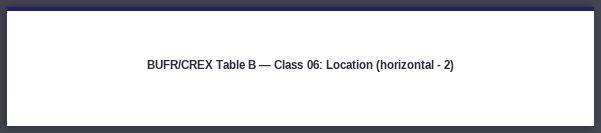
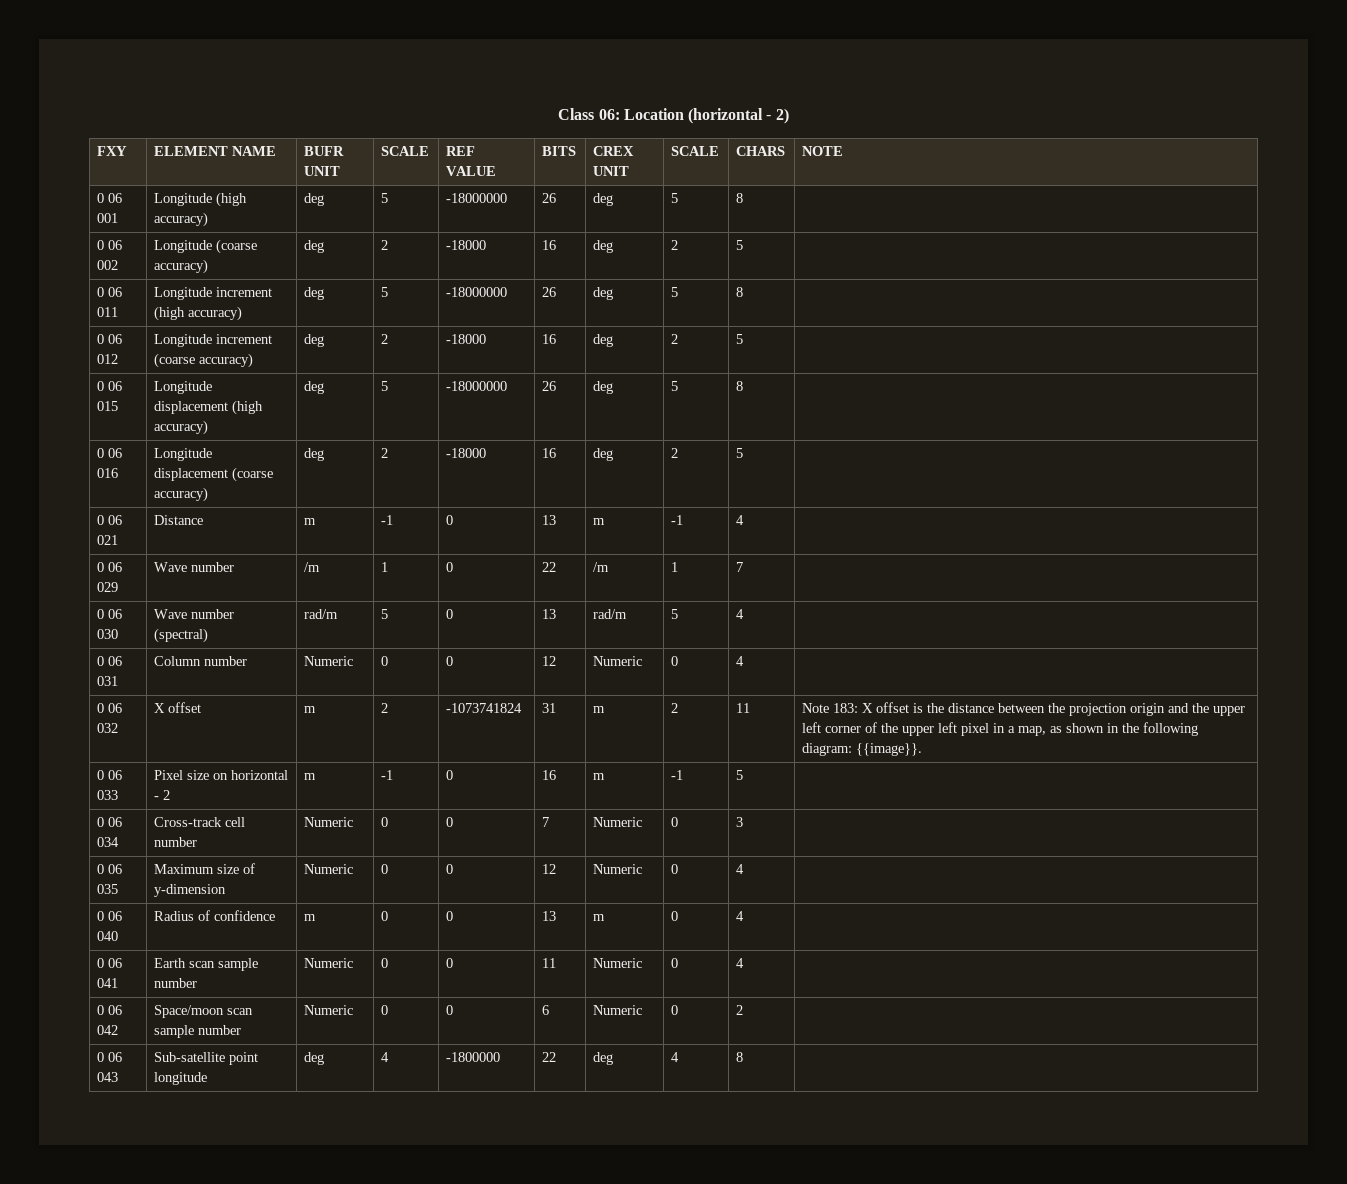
[147,60,272,69] BUFR/CREX Table B — -> (558, 114) none
(454, 66) none -> [97,146,128,156] [154,146,277,156] [304,146,345,156] [304,166,341,176] [381,146,430,156] [446,146,476,156] [446,166,497,176] [542,146,577,156] [593,146,635,156] [593,166,630,176] [671,146,720,156] [736,146,786,156] [802,146,844,156] [97,193,123,203] [97,213,119,223] [154,192,248,207] [154,212,209,227] [304,193,325,206] [381,193,389,203] [446,193,508,203] [542,193,557,203] [593,193,614,206] [671,193,679,203] [736,193,744,203] [97,240,123,250] [97,260,119,270] [154,239,258,254] [154,259,209,274] [304,240,325,253] [381,240,389,250] [446,240,487,250] [542,240,557,250] [593,240,614,253] [671,240,679,250] [736,240,744,250] [97,287,123,297] [97,307,119,317] [154,287,273,300] [154,306,243,321] [304,287,325,300] [381,287,389,297] [446,287,508,297] [542,287,557,297] [593,287,614,300] [671,287,679,297] [736,287,744,297] [97,334,123,344] [97,354,119,364] [154,334,273,347] [154,353,254,368] [304,334,325,347] [381,334,389,344] [446,334,487,344] [542,334,557,344] [593,334,614,347] [671,334,679,344] [736,334,744,344] [97,381,123,391] [97,401,119,411] [154,381,213,394] [154,400,264,415] [154,420,209,435] [304,381,325,394] [381,381,389,391] [446,381,508,391] [542,381,557,391] [593,381,614,394] [671,381,679,391] [736,381,744,391] [97,448,123,458] [97,468,119,478] [154,448,213,461] [154,467,274,482] [154,487,209,502] [304,448,325,461] [381,448,389,458] [446,448,487,458] [542,448,557,458] [593,448,614,461] [671,448,679,458] [736,448,744,458] [97,515,123,525] [97,535,119,545] [154,515,204,525] [304,518,317,525] [381,515,394,525] [446,515,454,525] [542,515,557,525] [593,518,606,525] [671,515,684,525] [736,515,745,525] [97,562,123,572] [97,582,119,592] [154,562,235,572] [304,562,321,572] [381,562,389,572] [446,562,454,572] [542,562,557,572] [593,562,610,572] [671,562,679,572] [736,562,744,572] [97,609,123,619] [97,629,119,639] [154,609,235,619] [154,628,209,643] [304,609,339,619] [381,609,389,619] [446,609,454,619] [542,609,557,619] [593,609,628,619] [671,609,679,619] [736,609,745,619] [97,656,123,666] [97,676,119,686] [154,656,248,666] [304,656,354,666] [381,656,389,666] [446,656,454,666] [542,656,557,666] [593,656,643,666] [671,656,679,666] [736,656,745,666] [97,703,123,713] [97,723,119,733] [154,702,202,713] [304,706,317,713] [381,703,389,713] [446,703,523,713] [542,703,557,713] [593,706,606,713] [671,703,679,713] [736,703,751,713] [802,702,1246,716] [802,722,1199,736] [802,743,923,756] [97,770,123,780] [97,790,119,800] [154,770,289,780] [154,790,171,800] [304,773,317,780] [381,770,394,780] [446,770,454,780] [542,770,557,780] [593,773,606,780] [671,770,684,780] [736,770,744,780] [97,817,123,827] [97,837,120,847] [154,817,246,827] [154,837,198,847] [304,817,354,827] [381,817,389,827] [446,817,454,827] [542,817,550,827] [593,817,643,827] [671,817,679,827] [736,817,744,827] [97,864,123,874] [97,884,119,894] [154,863,256,874] [154,884,227,897] [304,864,354,874] [381,864,389,874] [446,864,454,874] [542,864,557,874] [593,864,643,874] [671,864,679,874] [736,864,745,874] [97,911,123,921] [97,931,119,941] [154,910,276,921] [304,914,317,921] [381,911,389,921] [446,911,454,921] [542,911,557,921] [593,914,606,921] [671,911,679,921] [736,911,745,921] [97,958,123,968] [97,978,119,988] [154,958,259,971] [154,978,198,988] [304,958,354,968] [381,958,389,968] [446,958,454,968] [542,958,557,968] [593,958,643,968] [671,958,679,968] [736,958,745,968] [97,1005,123,1015] [97,1025,119,1035] [154,1005,254,1018] [154,1025,242,1038] [304,1005,354,1015] [381,1005,389,1015] [446,1005,454,1015] [542,1005,550,1015] [593,1005,643,1015] [671,1005,679,1015] [736,1005,744,1015] [97,1052,123,1062] [97,1072,119,1082] [154,1052,259,1065] [154,1072,208,1085] [304,1052,325,1065] [381,1052,390,1062] [446,1052,501,1062] [542,1052,557,1062] [593,1052,614,1065] [671,1052,680,1062] [736,1052,744,1062] // FXY | ELEMENT NAME | BUFR UNIT | SCALE | REF VALUE | BITS | CREX UNIT | SCALE | CHARS | NOTE // 0 06 001 | Longitude (high accuracy) | deg | 5 | -18000000 | 26 | deg | 5 | 8 | // 0 06 002 | Longitude (coarse accuracy) | deg | 2 | -18000 | 16 | deg | 2 | 5 | // 0 06 011 | Longitude increment (high accuracy) | deg | 5 | -18000000 | 26 | deg | 5 | 8 | // 0 06 012 | Longitude increment (coarse accuracy) | deg | 2 | -18000 | 16 | deg | 2 | 5 | // 0 06 015 | Longitude displacement (high accuracy) | deg | 5 | -18000000 | 26 | deg | 5 | 8 | // 0 06 016 | Longitude displacement (coarse accuracy) | deg | 2 | -18000 | 16 | deg | 2 | 5 | // 0 06 021 | Distance | m | -1 | 0 | 13 | m | -1 | 4 | // 0 06 029 | Wave number | /m | 1 | 0 | 22 | /m | 1 | 7 | // 0 06 030 | Wave number (spectral) | rad/m | 5 | 0 | 13 | rad/m | 5 | 4 | // 0 06 031 | Column number | Numeric | 0 | 0 | 12 | Numeric | 0 | 4 | // 0 06 032 | X offset | m | 2 | -1073741824 | 31 | m | 2 | 11 | Note 183: X offset is the distance between the projection origin and the upper left corner of the upper left pixel in a map, as shown in the following diagram: {{image}}. // 0 06 033 | Pixel size on horizontal - 2 | m | -1 | 0 | 16 | m | -1 | 5 | // 0 06 034 | Cross-track cell number | Numeric | 0 | 0 | 7 | Numeric | 0 | 3 | // 0 06 035 | Maximum size of y-dimension | Numeric | 0 | 0 | 12 | Numeric | 0 | 4 | // 0 06 040 | Radius of confidence | m | 0 | 0 | 13 | m | 0 | 4 | // 0 06 041 | Earth scan sample number | Numeric | 0 | 0 | 11 | Numeric | 0 | 4 | // 0 06 042 | Space/moon scan sample number | Numeric | 0 | 0 | 6 | Numeric | 0 | 2 | // 0 06 043 | Sub-satellite point longitude | deg | 4 | -1800000 | 22 | deg | 4 | 8 |

